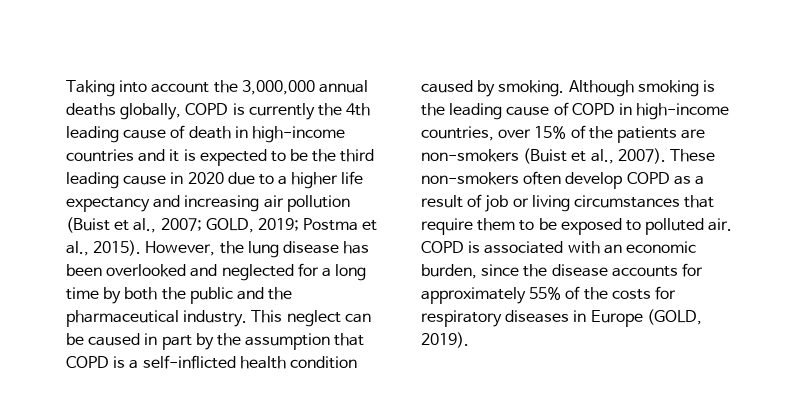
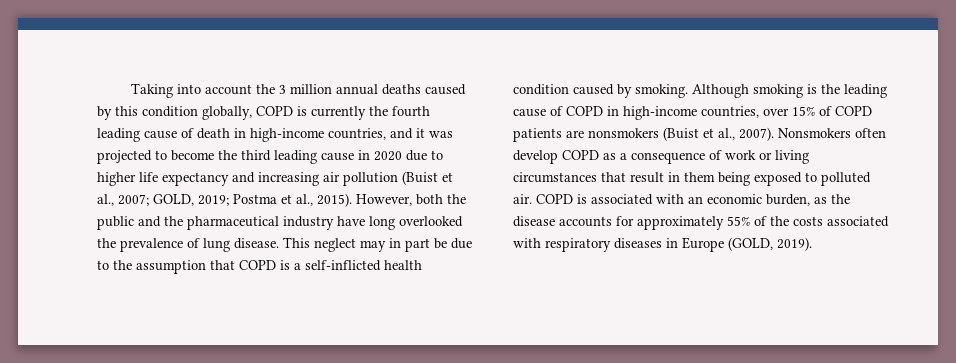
[241,80,368,95] [66,103,116,116] 3,000,000 annual deaths -> [279,84,467,95] [97,106,198,120] 3 million annual deaths caused by this condition
[346,103,371,116] 4th -> [392,106,430,117] fourth
[66,149,134,162] countries -> [328,128,386,140] countries,
[183,149,309,166] is expected to be -> [429,131,453,138] [97,150,214,164] was projected to become
[278,176,288,185] a -> (443, 155) none
[219,241,370,258] [66,263,367,281] [66,287,122,304] the lung disease has been overlooked and neglected for a long time by -> (412, 200) none
[183,310,371,327] [66,333,214,350] industry. This neglect can be caused in part by -> [283,216,463,230] [97,237,472,252] [97,260,109,270] industry have long overlooked the prevalence of lung disease. This neglect may in part be due to
[588,126,613,139] the -> [835,106,872,116] COPD
[421,149,519,162] non-smokers -> [588,128,659,138] nonsmokers
[669,149,715,162] [421,172,519,185] These non-smokers -> [778,128,851,138] Nonsmokers
[421,194,509,212] result of job -> [631,150,756,164] consequence of work
[421,218,557,235] require them to be -> [630,172,750,186] result in them being
[481,264,520,276] since -> [814,197,827,204] as
[654,286,676,300] for -> [827,216,889,227] [513,238,541,248] associated with

